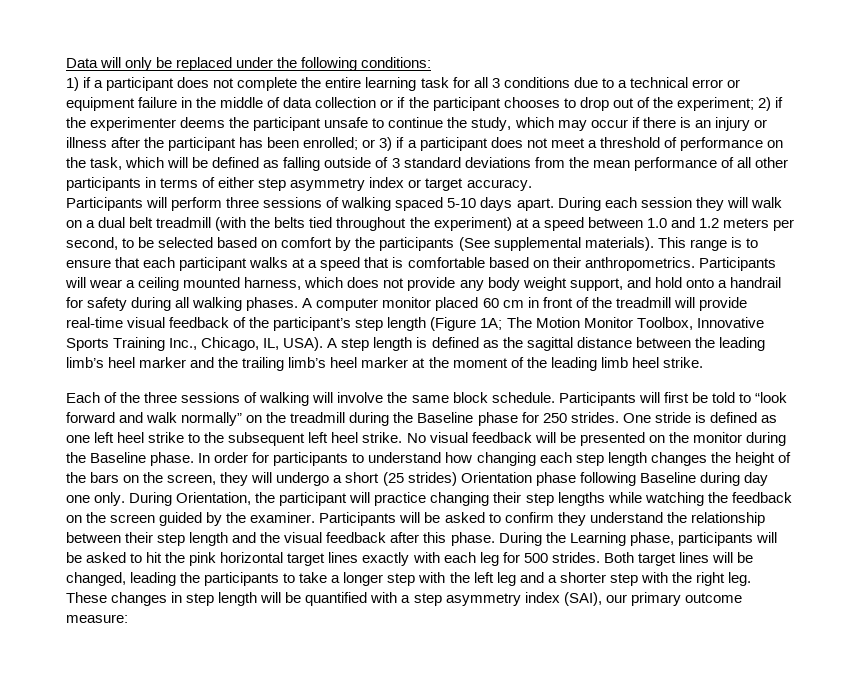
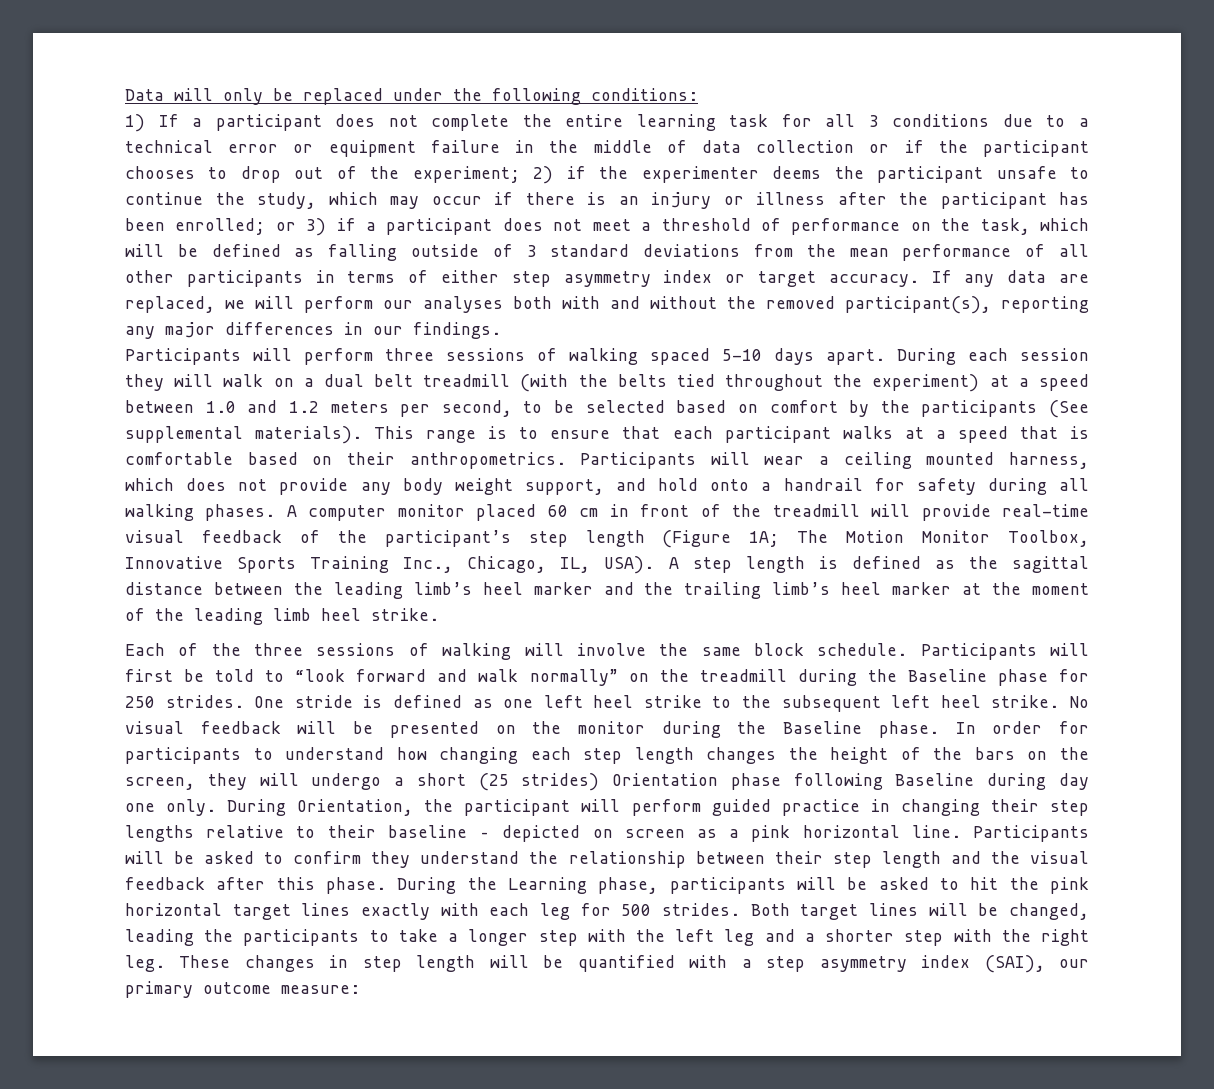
[83,77,92,88] if -> [158,114,179,127] If
(532, 185) none -> [931,270,1089,287] [125,296,1089,314] [125,322,501,339] If any data are replaced, we will perform our analyses both with and without the removed participant(s), reporting any major differences in our findings.
[374,492,792,506] [66,512,316,526] practice changing their step lengths while watching the feedback on the screen guided by the examiner. -> [631,799,1090,816] [125,825,961,842] perform guided practice in changing their step lengths relative to their baseline – depicted on screen as a pink horizontal line.

